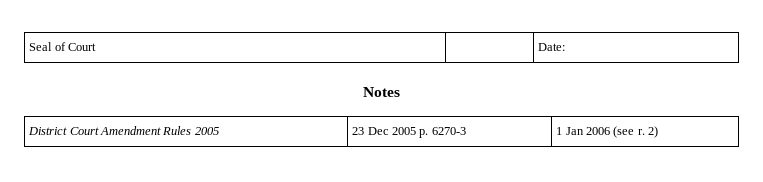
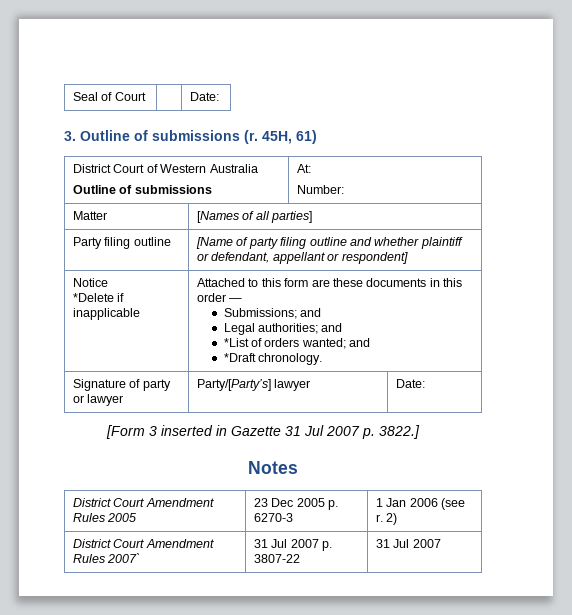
(566, 47) none -> [64,130,317,144] [73,164,258,173] [73,185,212,194] [297,164,312,173] [297,185,345,194] [73,211,108,220] [197,211,313,223] [73,237,171,249] [196,237,463,249] [197,252,408,264] [73,278,109,287] [73,293,125,302] [73,308,141,320] [197,278,463,287] [197,293,243,302] [223,308,322,319] [223,323,343,335] [223,338,371,349] [223,353,323,365] [73,379,171,391] [73,394,124,406] [197,379,311,391] [396,379,426,388] [105,425,420,439] // 3. Outline of submissions (r. 45H, 61) // District Court of Western Australia // Outline of submissions | At: // Number: // Matter | [Names of all parties] // Party filing outline | [Name of party filing outline and whether plaintiff or defendant, appellant or respondent] // Notice // *Delete if inapplicable | Attached to this form are these documents in this order — // Submissions; and // Legal authorities; and // *List of orders wanted; and // *Draft chronology. // Signature of party or lawyer | Party/[Party’s] lawyer | Date: // [Form 3 inserted in Gazette 31 Jul 2007 p. 3822.]
(659, 132) none -> [73,539,214,548] [73,553,141,563] [254,539,333,551] [254,554,301,563] [376,539,441,548] // District Court Amendment Rules 2007` | 31 Jul 2007 p. 3807-22 | 31 Jul 2007

